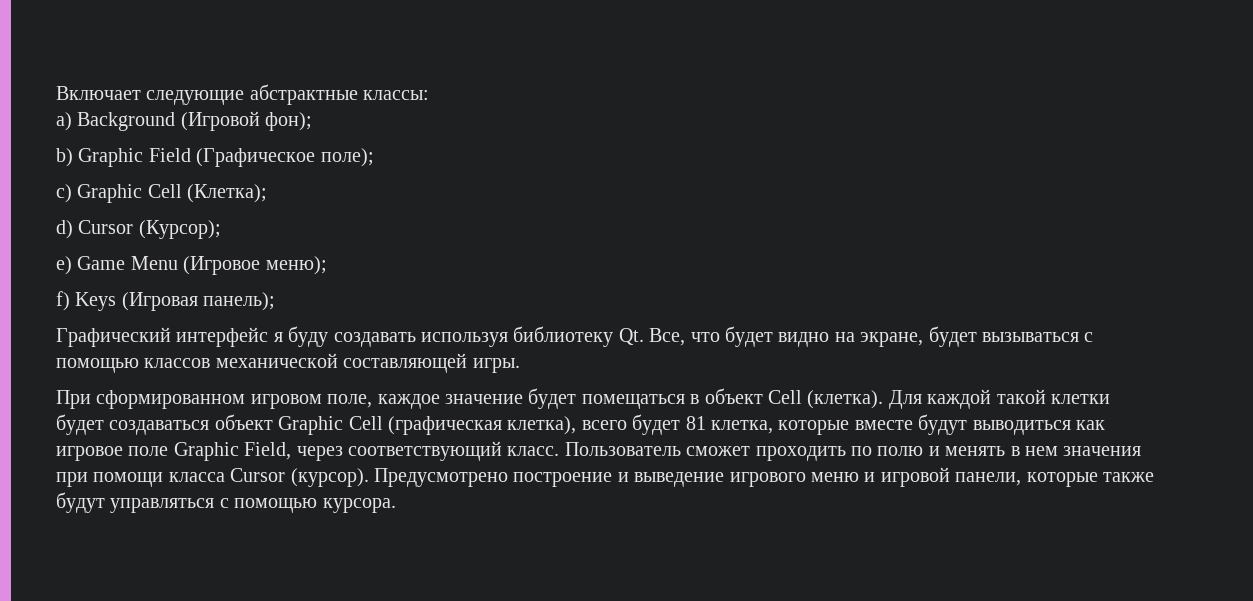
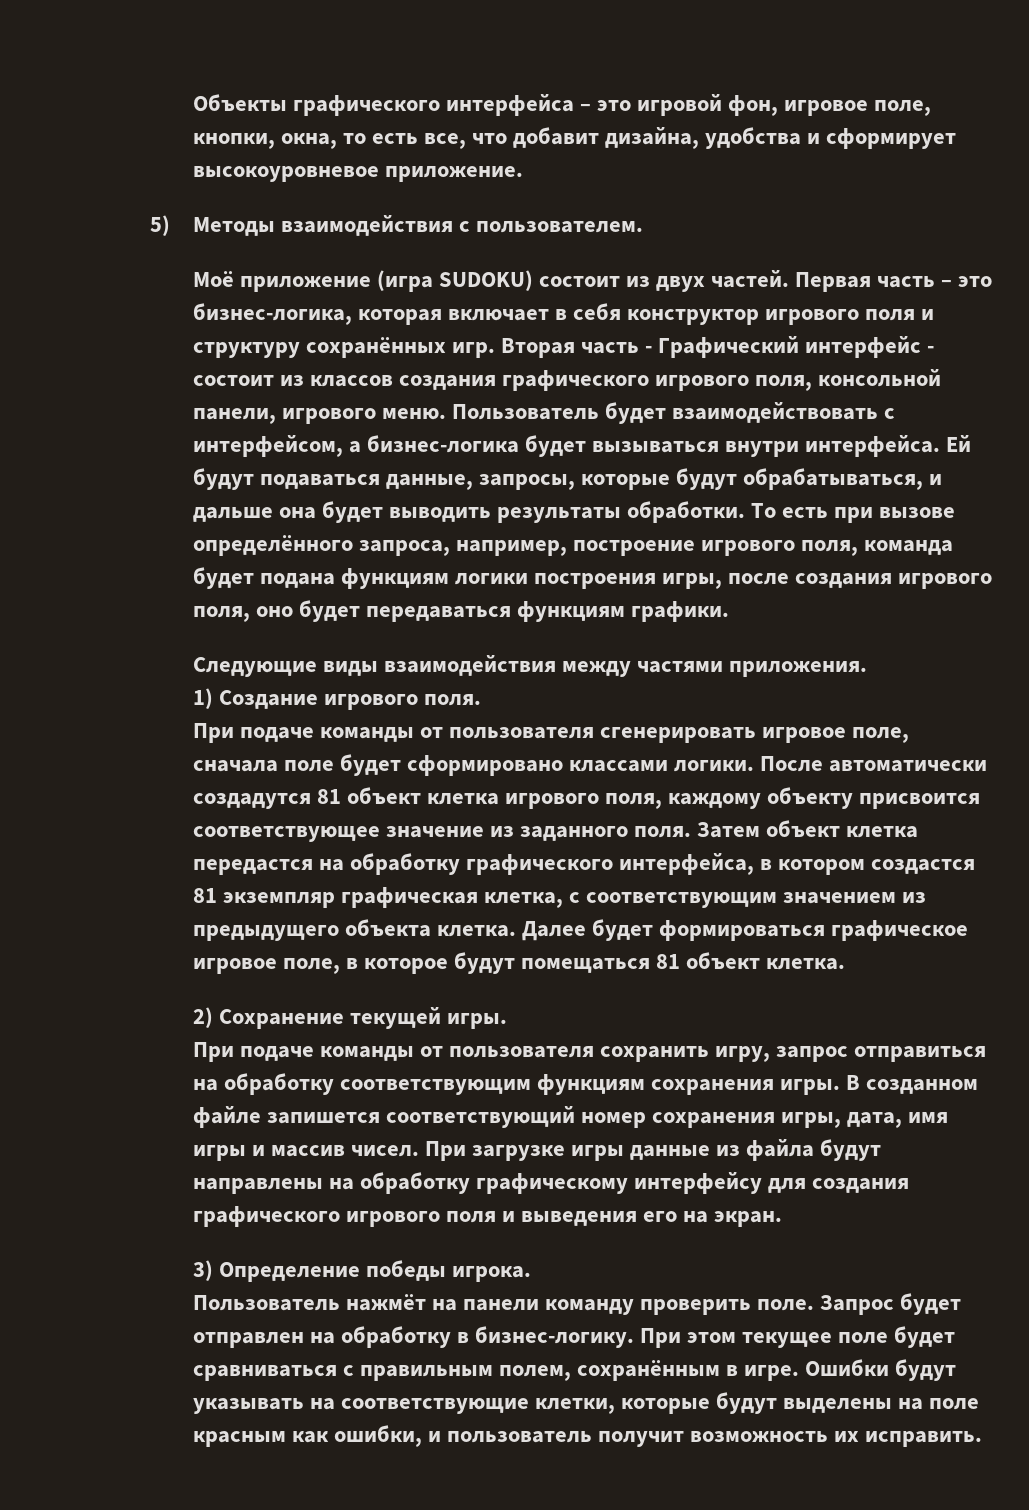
[56,84,430,105] [56,111,313,131] [56,148,374,167] [56,184,268,203] [56,220,221,239] [56,256,327,275] [56,291,276,311] [56,326,1094,347] [56,353,520,373] [56,388,1111,409] [56,414,1106,435] [56,441,1142,461] [56,467,1155,487] [56,492,396,513] Включает следующие абстрактные классы: // a) Background (Игровой фон); // b) Graphic Field (Графическое поле); // c) Graphic Cell (Клетка); // d) Cursor (Курсор); // e) Game Menu (Игровое меню); // f) Keys (Игровая панель); // Графический интерфейс я буду создавать используя библиотеку Qt. Все, что будет видно на экране, будет вызываться с помощью классов механической составляющей игры. // При сформированном игровом поле, каждое значение будет помещаться в объект Cell (клетка). Для каждой такой клетки будет создаваться объект Graphic Cell (графическая клетка), всего будет 81 клетка, которые вместе будут выводиться как игровое поле Graphic Field, через соответствующий класс. Пользователь сможет проходить по полю и менять в нем значения при помощи класса Cursor (курсор). Предусмотрено построение и выведение игрового меню и игровой панели, которые также будут управляться с помощью курсора. -> [192,94,932,116] [192,127,957,149] [192,166,523,182] [149,215,643,236] [192,270,993,292] [192,303,935,325] [192,336,935,358] [192,369,942,391] [192,402,896,424] [192,435,972,457] [192,468,943,490] [192,501,956,523] [192,535,954,556] [192,567,993,589] [192,600,729,622] [192,655,867,677] [192,688,481,710] [192,723,910,743] [192,754,988,776] [192,787,981,809] [192,820,919,842] [192,853,976,875] [192,887,927,908] [192,919,969,941] [192,952,846,974] [192,1007,507,1029] [192,1042,987,1062] [192,1073,979,1095] [192,1106,949,1128] [192,1139,882,1161] [192,1172,910,1194] [192,1206,783,1227] [192,1260,531,1282] [192,1293,962,1315] [192,1326,956,1348] [192,1359,957,1381] [192,1392,980,1414] [192,1425,983,1447] Объекты графического интерфейса – это игровой фон, игровое поле, кнопки, окна, то есть все, что добавит дизайна, удобства и сформирует высокоуровневое приложение. // 5) Методы взаимодействия с пользователем. // Моё приложение (игра SUDOKU) состоит из двух частей. Первая часть – это бизнес-логика, которая включает в себя конструктор игрового поля и структуру сохранённых игр. Вторая часть - Графический интерфейс - состоит из классов создания графического игрового поля, консольной панели, игрового меню. Пользователь будет взаимодействовать с интерфейсом, а бизнес-логика будет вызываться внутри интерфейса. Ей будут подаваться данные, запросы, которые будут обрабатываться, и дальше она будет выводить результаты обработки. То есть при вызове определённого запроса, например, построение игрового поля, команда будет подана функциям логики построения игры, после создания игрового поля, оно будет передаваться функциям графики. // Следующие виды взаимодействия между частями приложения. // 1) Создание игрового поля. // При подаче команды от пользователя сгенерировать игровое поле, сначала поле будет сформировано классами логики. После автоматически создадутся 81 объект клетка игрового поля, каждому объекту присвоится соответствующее значение из заданного поля. Затем объект клетка передастся на обработку графического интерфейса, в котором создастся 81 экземпляр графическая клетка, с соответствующим значением из предыдущего объекта клетка. Далее будет формироваться графическое игровое поле, в которое будут помещаться 81 объект клетка. // 2) Сохранение текущей игры. // При подаче команды от пользователя сохранить игру, запрос отправиться на обработку соответствующим функциям сохранения игры. В созданном файле запишется соответствующий номер сохранения игры, дата, имя игры и массив чисел. При загрузке игры данные из файла будут направлены на обработку графическому интерфейсу для создания графического игрового поля и выведения его на экран. // 3) Определение победы игрока. // Пользователь нажмёт на панели команду проверить поле. Запрос будет отправлен на обработку в бизнес-логику. При этом текущее поле будет сравниваться с правильным полем, сохранённым в игре. Ошибки будут указывать на соответствующие клетки, которые будут выделены на поле красным как ошибки, и пользователь получит возможность их исправить.

